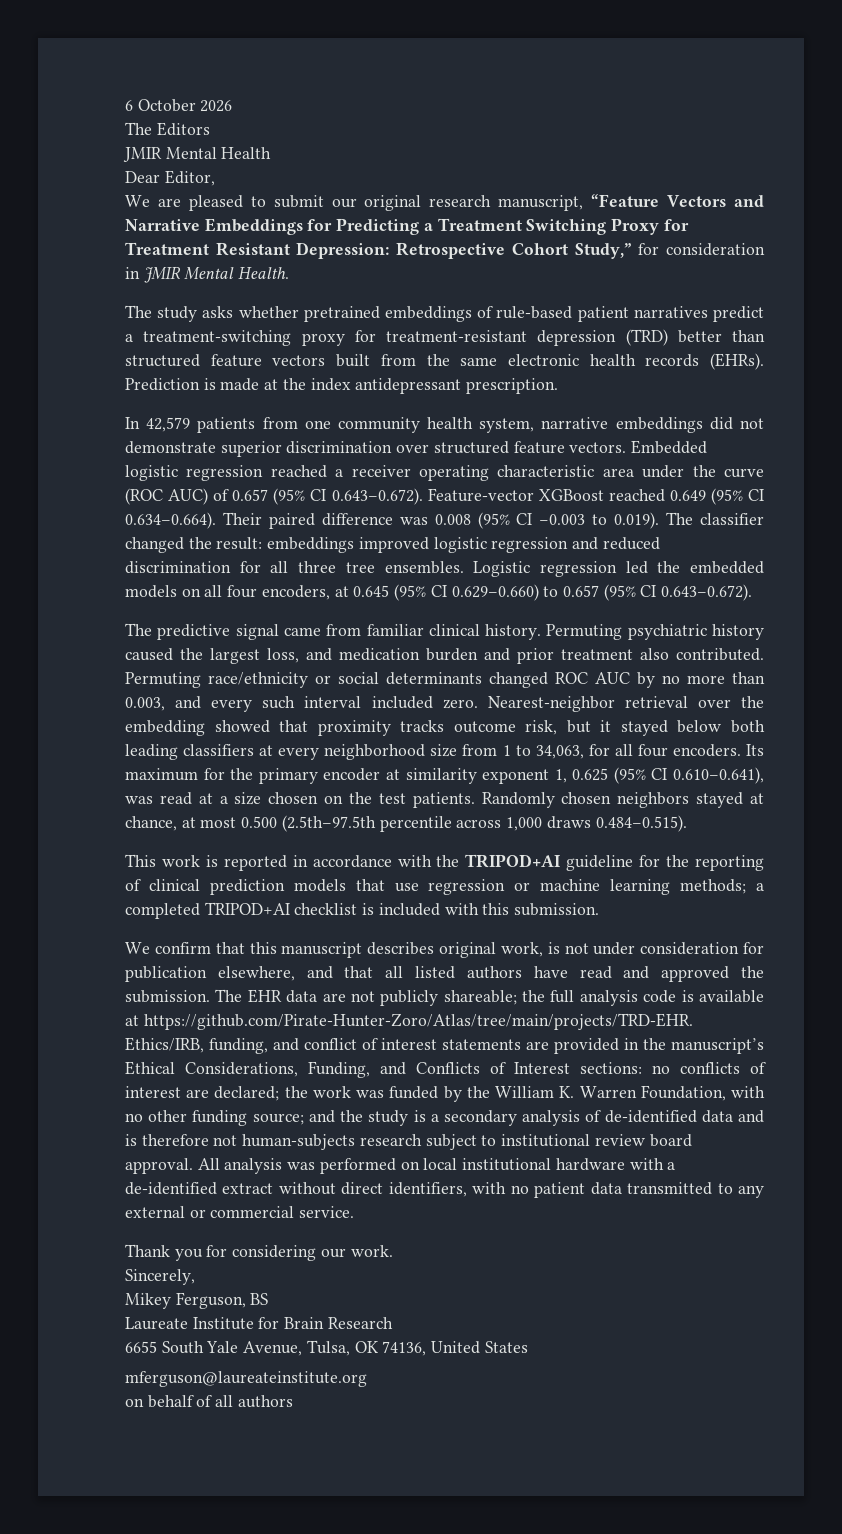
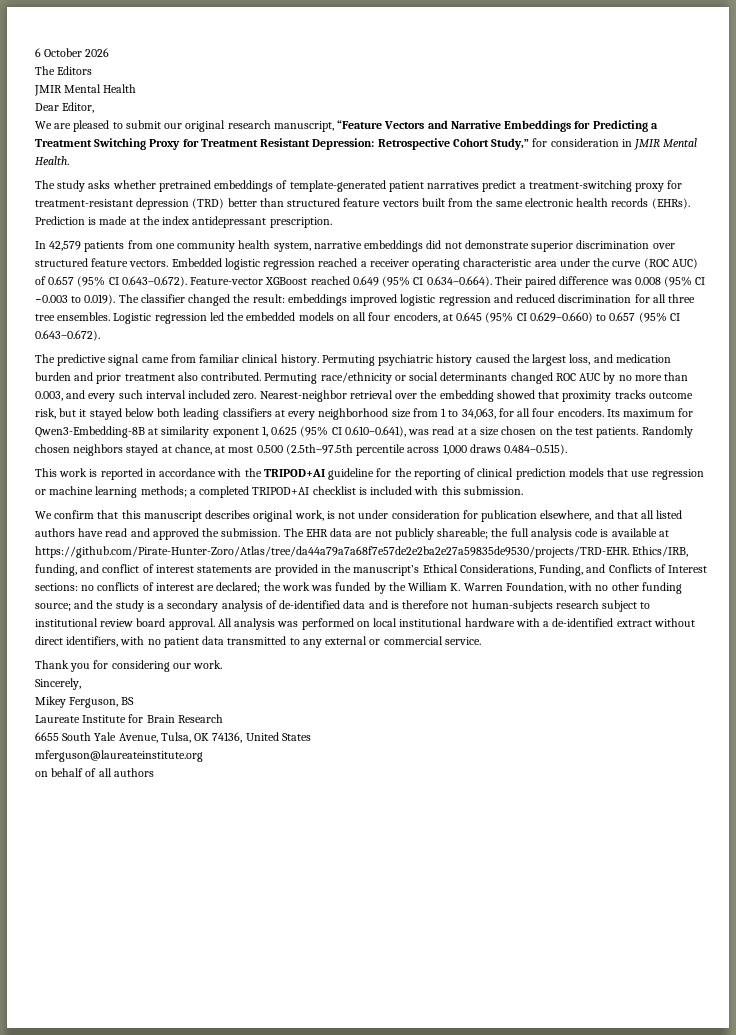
[496,306,573,319] rule-based -> [289,180,386,192] template-generated
[230,768,381,784] the primary encoder -> [35,426,145,438] Qwen3-Embedding-8B
[143,1013,693,1030] https://github.com/Pirate-Hunter-Zoro/Atlas/tree/main/projects/TRD-EHR. -> [35,546,629,558] https://github.com/Pirate-Hunter-Zoro/Atlas/tree/da44a79a7a68f7e57de2e2ba2e27a59835de9530/projects/TRD-EHR.

